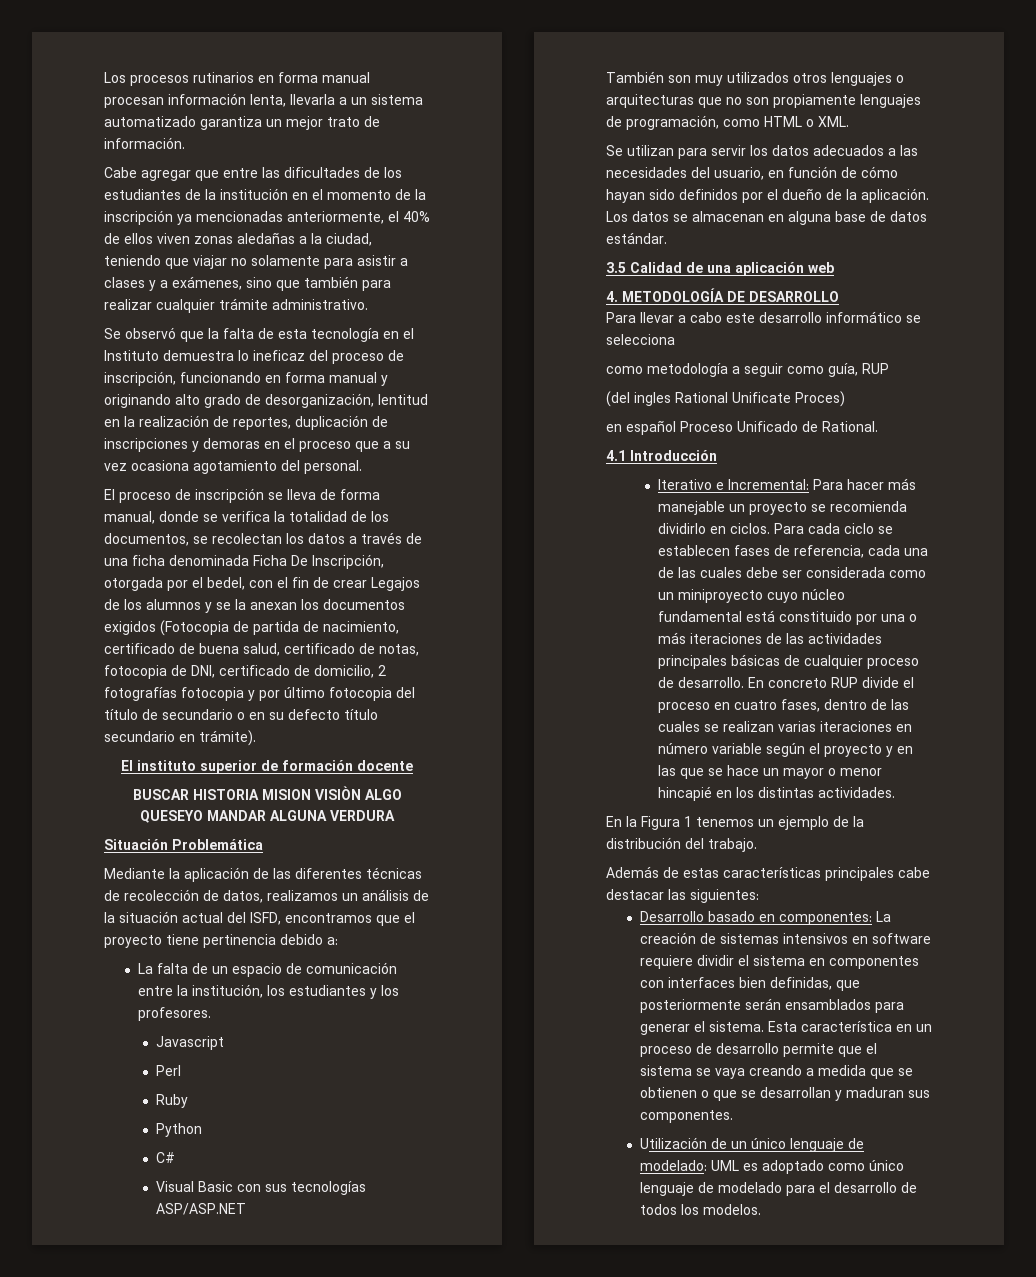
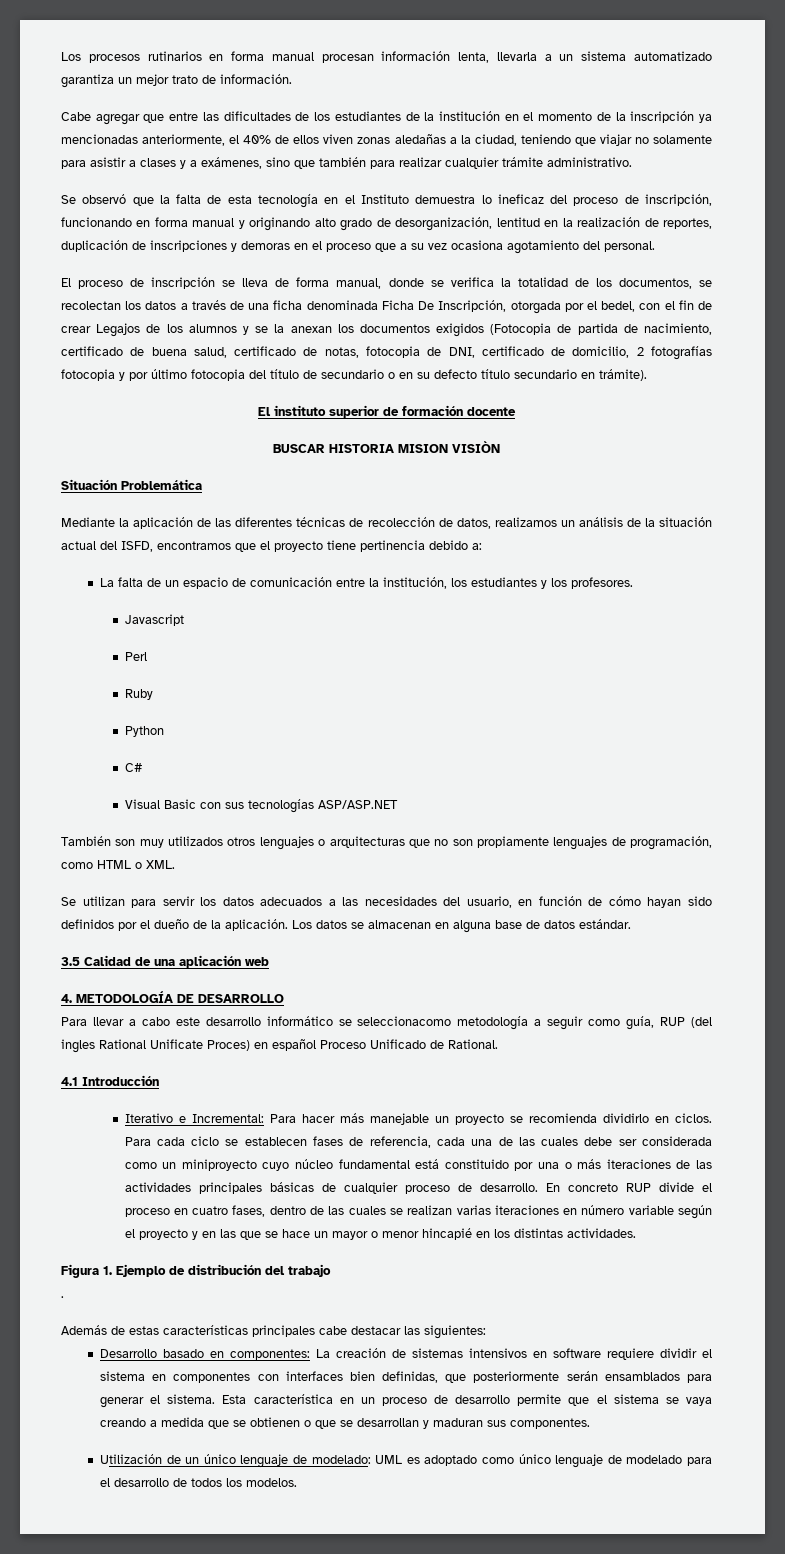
[364,789,402,800] [140,810,395,823] ALGO QUESEYO MANDAR ALGUNA VERDURA -> (500, 447) none
[606,334,675,345] [606,366,643,374] selecciona // como -> [357,1016,452,1026] seleccionacomo
(889, 368) // -> (686, 1021) none
(845, 399) // -> (250, 1045) none
[606,816,864,830] [606,837,757,852] En la Figura 1 tenemos un ejemplo de la distribución del trabajo. -> [61,1264,331,1278] [61,1296,64,1298] Figura 1. Ejemplo de distribución del trabajo // .

